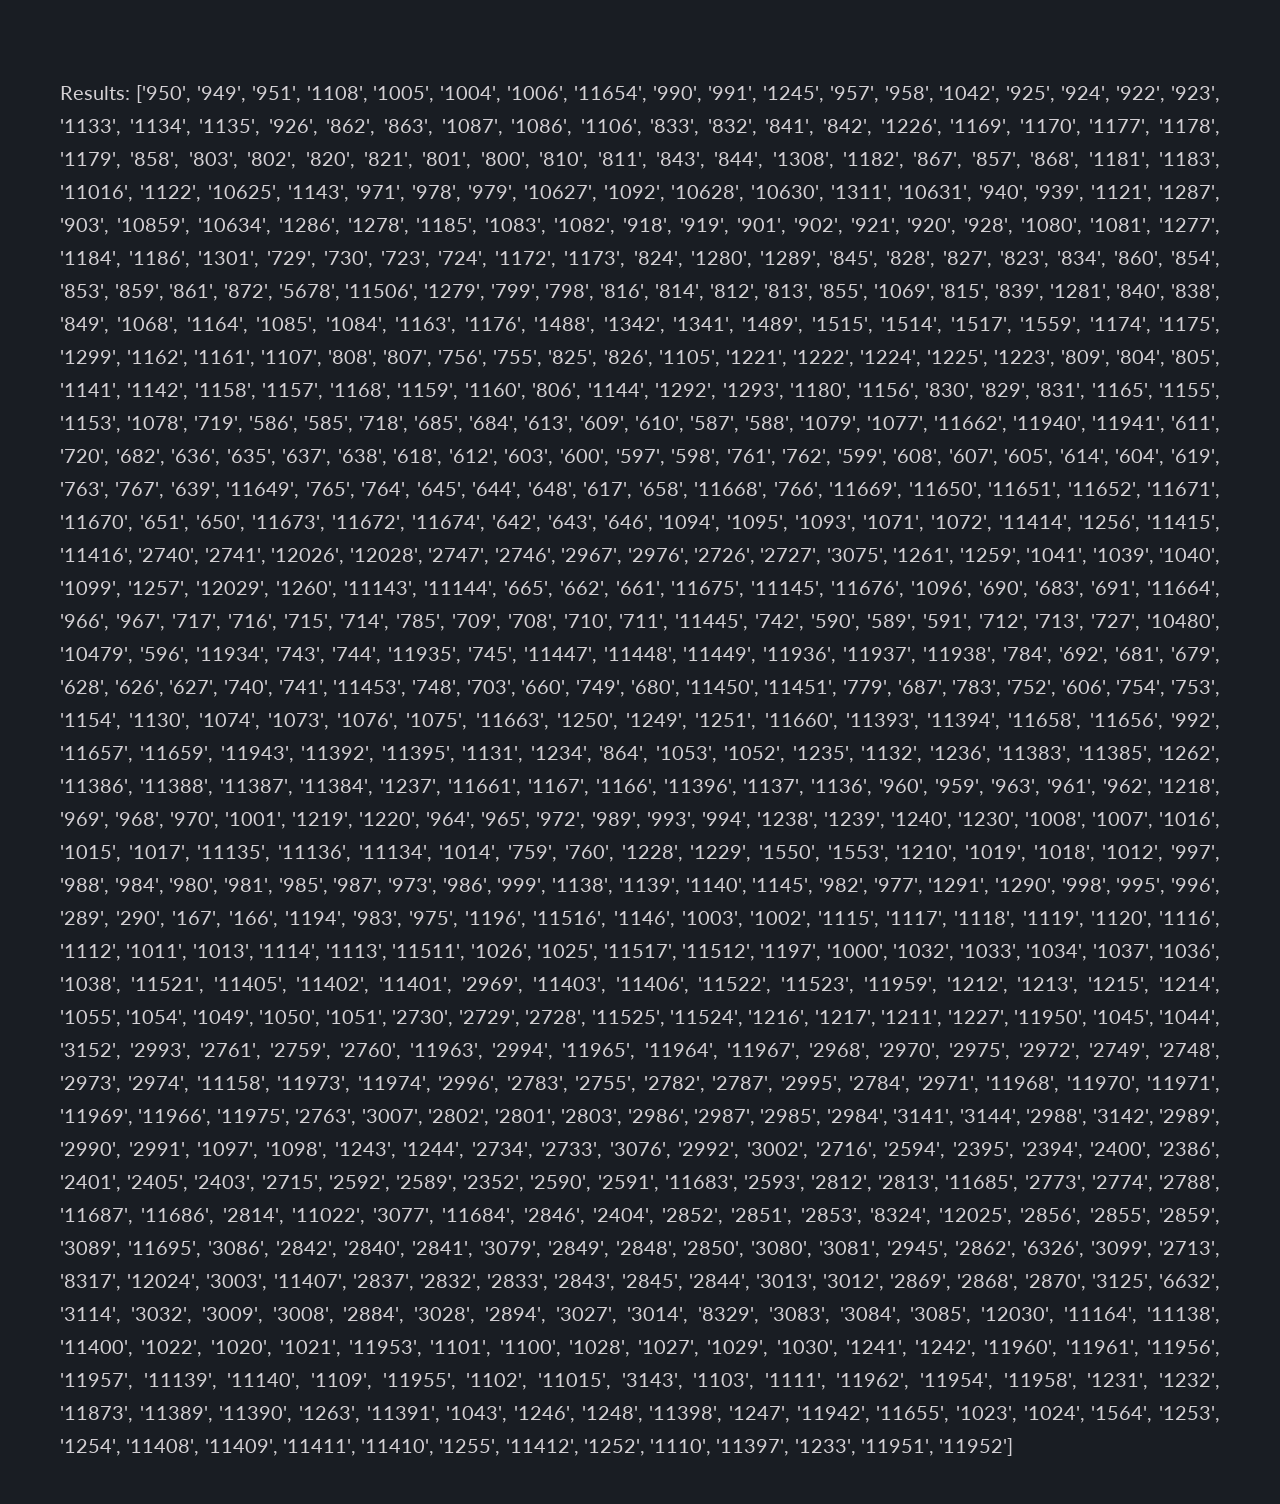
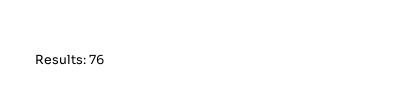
[135,85,1221,103] [60,119,1220,136] [60,152,1221,169] [60,185,1220,202] [60,218,1220,235] [60,251,1220,268] [60,284,1221,301] [60,317,1220,334] [60,350,1220,367] [60,383,1220,400] [60,416,1220,433] [60,449,1220,466] [60,482,1220,499] [60,515,1220,532] [60,548,1220,565] [60,581,1220,598] [60,614,1220,631] [60,647,1220,664] [60,680,1221,697] [60,713,1220,730] [60,746,1221,763] [60,779,1220,796] [60,812,1220,829] [60,845,1220,862] [60,878,1221,895] [60,911,1220,928] [60,944,1220,961] [60,977,1221,994] [60,1010,1220,1027] [60,1043,1221,1060] [60,1076,1221,1093] [60,1109,1220,1126] [60,1142,1220,1159] [60,1175,1220,1192] [60,1208,1220,1225] [60,1241,1220,1258] [60,1274,1220,1291] [60,1307,1220,1324] [60,1340,1220,1357] [60,1373,1220,1390] [60,1406,1220,1423] [60,1438,1014,1456] ['950', '949', '951', '1108', '1005', '1004', '1006', '11654', '990', '991', '1245', '957', '958', '1042', '925', '924', '922', '923', '1133', '1134', '1135', '926', '862', '863', '1087', '1086', '1106', '833', '832', '841', '842', '1226', '1169', '1170', '1177', '1178', '1179', '858', '803', '802', '820', '821', '801', '800', '810', '811', '843', '844', '1308', '1182', '867', '857', '868', '1181', '1183', '11016', '1122', '10625', '1143', '971', '978', '979', '10627', '1092', '10628', '10630', '1311', '10631', '940', '939', '1121', '1287', '903', '10859', '10634', '1286', '1278', '1185', '1083', '1082', '918', '919', '901', '902', '921', '920', '928', '1080', '1081', '1277', '1184', '1186', '1301', '729', '730', '723', '724', '1172', '1173', '824', '1280', '1289', '845', '828', '827', '823', '834', '860', '854', '853', '859', '861', '872', '5678', '11506', '1279', '799', '798', '816', '814', '812', '813', '855', '1069', '815', '839', '1281', '840', '838', '849', '1068', '1164', '1085', '1084', '1163', '1176', '1488', '1342', '1341', '1489', '1515', '1514', '1517', '1559', '1174', '1175', '1299', '1162', '1161', '1107', '808', '807', '756', '755', '825', '826', '1105', '1221', '1222', '1224', '1225', '1223', '809', '804', '805', '1141', '1142', '1158', '1157', '1168', '1159', '1160', '806', '1144', '1292', '1293', '1180', '1156', '830', '829', '831', '1165', '1155', '1153', '1078', '719', '586', '585', '718', '685', '684', '613', '609', '610', '587', '588', '1079', '1077', '11662', '11940', '11941', '611', '720', '682', '636', '635', '637', '638', '618', '612', '603', '600', '597', '598', '761', '762', '599', '608', '607', '605', '614', '604', '619', '763', '767', '639', '11649', '765', '764', '645', '644', '648', '617', '658', '11668', '766', '11669', '11650', '11651', '11652', '11671', '11670', '651', '650', '11673', '11672', '11674', '642', '643', '646', '1094', '1095', '1093', '1071', '1072', '11414', '1256', '11415', '11416', '2740', '2741', '12026', '12028', '2747', '2746', '2967', '2976', '2726', '2727', '3075', '1261', '1259', '1041', '1039', '1040', '1099', '1257', '12029', '1260', '11143', '11144', '665', '662', '661', '11675', '11145', '11676', '1096', '690', '683', '691', '11664', '966', '967', '717', '716', '715', '714', '785', '709', '708', '710', '711', '11445', '742', '590', '589', '591', '712', '713', '727', '10480', '10479', '596', '11934', '743', '744', '11935', '745', '11447', '11448', '11449', '11936', '11937', '11938', '784', '692', '681', '679', '628', '626', '627', '740', '741', '11453', '748', '703', '660', '749', '680', '11450', '11451', '779', '687', '783', '752', '606', '754', '753', '1154', '1130', '1074', '1073', '1076', '1075', '11663', '1250', '1249', '1251', '11660', '11393', '11394', '11658', '11656', '992', '11657', '11659', '11943', '11392', '11395', '1131', '1234', '864', '1053', '1052', '1235', '1132', '1236', '11383', '11385', '1262', '11386', '11388', '11387', '11384', '1237', '11661', '1167', '1166', '11396', '1137', '1136', '960', '959', '963', '961', '962', '1218', '969', '968', '970', '1001', '1219', '1220', '964', '965', '972', '989', '993', '994', '1238', '1239', '1240', '1230', '1008', '1007', '1016', '1015', '1017', '11135', '11136', '11134', '1014', '759', '760', '1228', '1229', '1550', '1553', '1210', '1019', '1018', '1012', '997', '988', '984', '980', '981', '985', '987', '973', '986', '999', '1138', '1139', '1140', '1145', '982', '977', '1291', '1290', '998', '995', '996', '289', '290', '167', '166', '1194', '983', '975', '1196', '11516', '1146', '1003', '1002', '1115', '1117', '1118', '1119', '1120', '1116', '1112', '1011', '1013', '1114', '1113', '11511', '1026', '1025', '11517', '11512', '1197', '1000', '1032', '1033', '1034', '1037', '1036', '1038', '11521', '11405', '11402', '11401', '2969', '11403', '11406', '11522', '11523', '11959', '1212', '1213', '1215', '1214', '1055', '1054', '1049', '1050', '1051', '2730', '2729', '2728', '11525', '11524', '1216', '1217', '1211', '1227', '11950', '1045', '1044', '3152', '2993', '2761', '2759', '2760', '11963', '2994', '11965', '11964', '11967', '2968', '2970', '2975', '2972', '2749', '2748', '2973', '2974', '11158', '11973', '11974', '2996', '2783', '2755', '2782', '2787', '2995', '2784', '2971', '11968', '11970', '11971', '11969', '11966', '11975', '2763', '3007', '2802', '2801', '2803', '2986', '2987', '2985', '2984', '3141', '3144', '2988', '3142', '2989', '2990', '2991', '1097', '1098', '1243', '1244', '2734', '2733', '3076', '2992', '3002', '2716', '2594', '2395', '2394', '2400', '2386', '2401', '2405', '2403', '2715', '2592', '2589', '2352', '2590', '2591', '11683', '2593', '2812', '2813', '11685', '2773', '2774', '2788', '11687', '11686', '2814', '11022', '3077', '11684', '2846', '2404', '2852', '2851', '2853', '8324', '12025', '2856', '2855', '2859', '3089', '11695', '3086', '2842', '2840', '2841', '3079', '2849', '2848', '2850', '3080', '3081', '2945', '2862', '6326', '3099', '2713', '8317', '12024', '3003', '11407', '2837', '2832', '2833', '2843', '2845', '2844', '3013', '3012', '2869', '2868', '2870', '3125', '6632', '3114', '3032', '3009', '3008', '2884', '3028', '2894', '3027', '3014', '8329', '3083', '3084', '3085', '12030', '11164', '11138', '11400', '1022', '1020', '1021', '11953', '1101', '1100', '1028', '1027', '1029', '1030', '1241', '1242', '11960', '11961', '11956', '11957', '11139', '11140', '1109', '11955', '1102', '11015', '3143', '1103', '1111', '11962', '11954', '11958', '1231', '1232', '11873', '11389', '11390', '1263', '11391', '1043', '1246', '1248', '11398', '1247', '11942', '11655', '1023', '1024', '1564', '1253', '1254', '11408', '11409', '11411', '11410', '1255', '11412', '1252', '1110', '11397', '1233', '11951', '11952'] -> [89,54,105,65] 76

